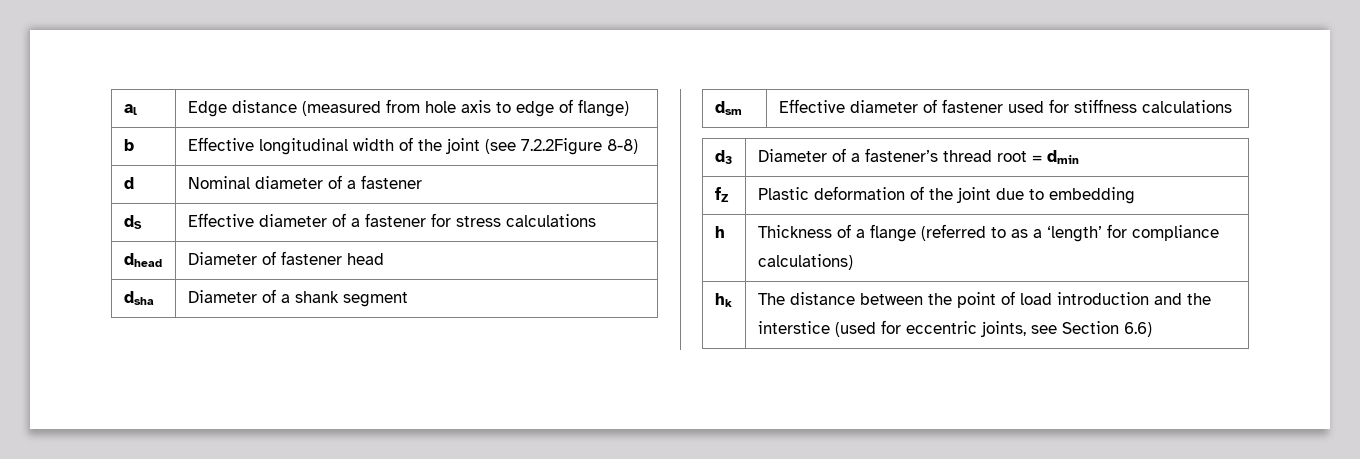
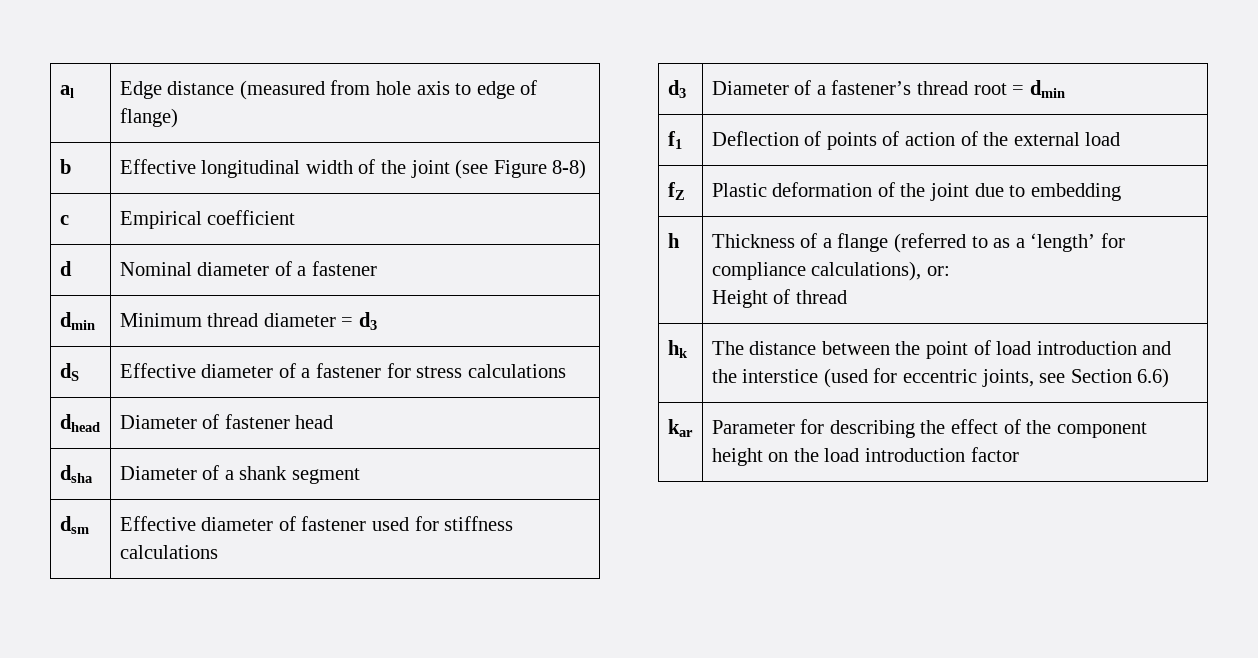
[520,138,602,155] 7.2.2Figure -> [493,160,547,178] Figure
(638, 146) none -> [59,215,69,225] [119,210,296,229] // c | Empirical coefficient
(422, 182) none -> [59,312,95,330] [119,312,378,330] // dmin | Minimum thread diameter = d3
(1079, 157) none -> [667,131,682,149] [711,131,1121,150] // f1 | Deflection of points of action of the external load
[757,254,853,270] calculations) -> [811,261,950,281] [711,289,847,308] calculations), or: // Height of thread
(1152, 329) none -> [667,419,693,437] [711,419,1147,438] [711,447,1019,466] // kar | Parameter for describing the effect of the component height on the load introduction factor

